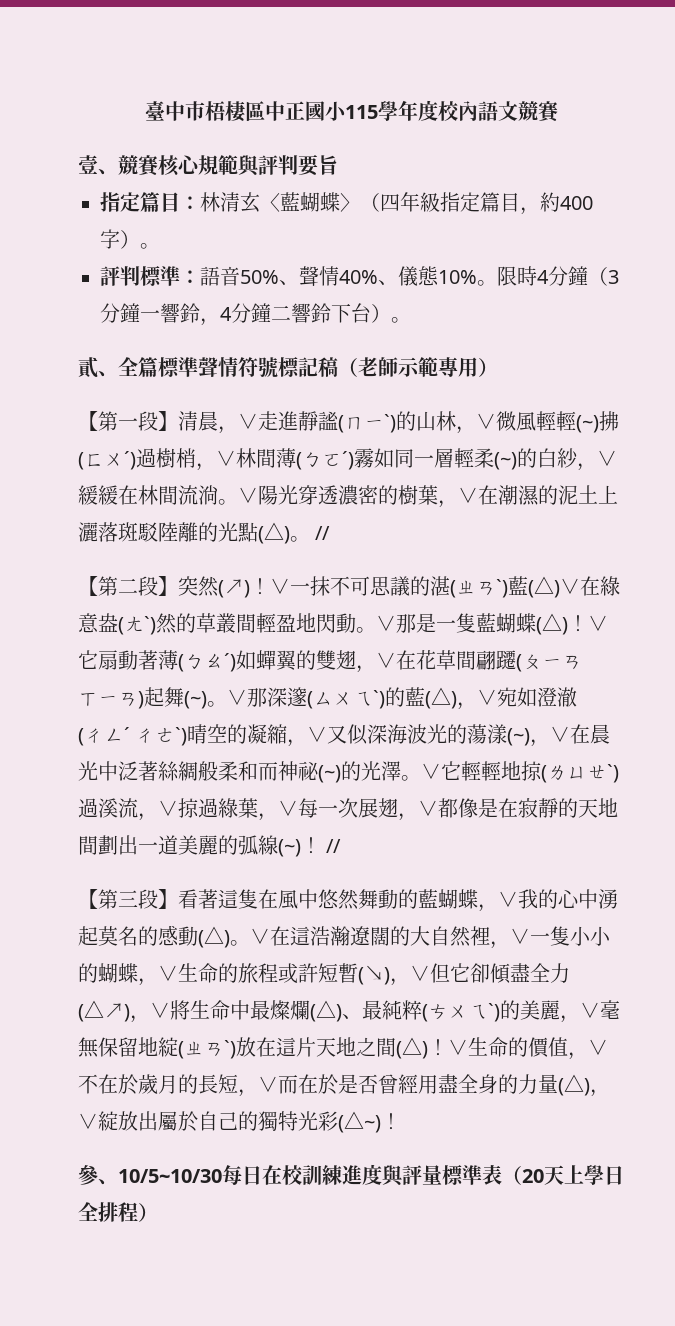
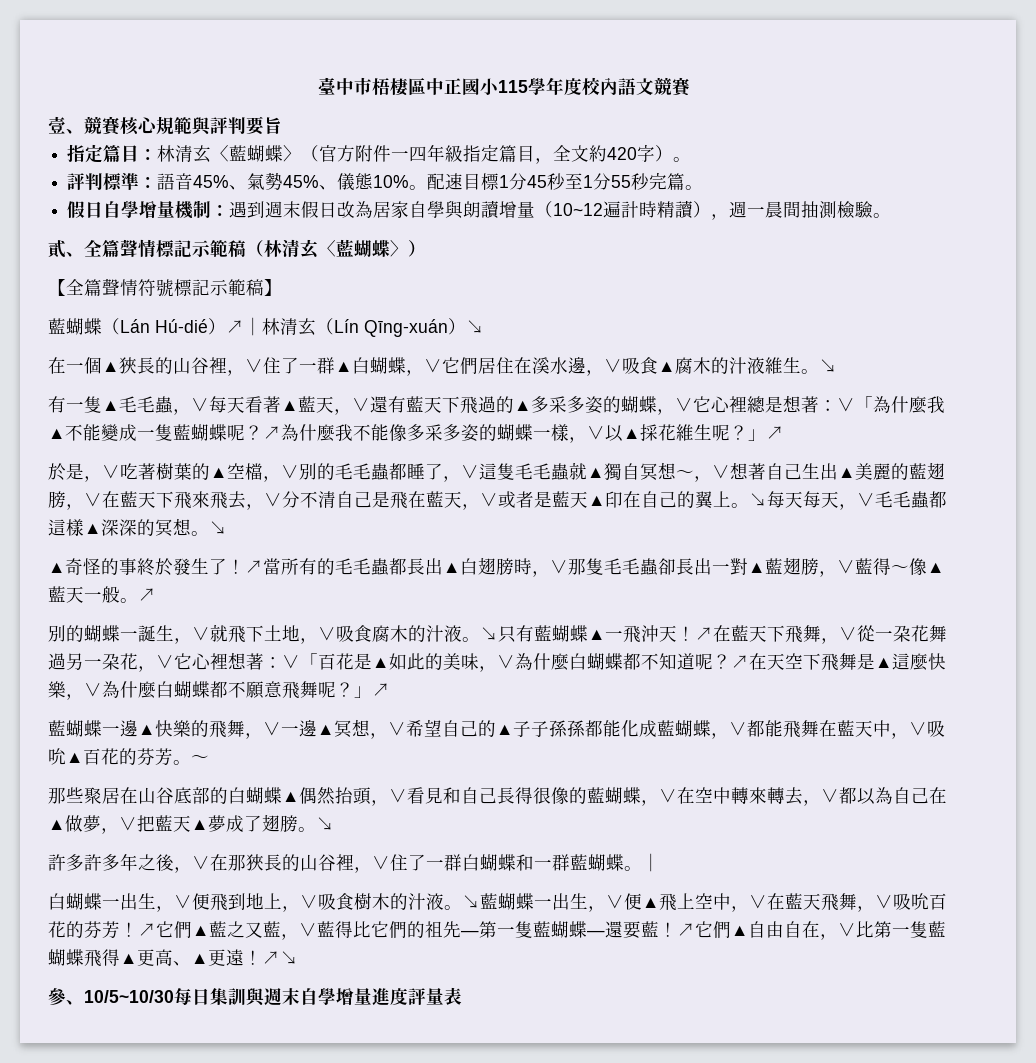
(380, 202) none -> [319,145,410,162] 官方附件一
[540,192,593,212] 約400 -> [553,145,638,162] 全文約420
[240,266,619,286] [100,303,411,326] [78,357,498,378] [78,411,619,434] [78,448,617,471] [78,485,618,508] [78,522,331,544] [78,576,620,598] [78,613,608,635] [78,650,582,673] [78,687,577,710] [78,724,611,747] [78,761,619,783] [78,798,618,821] [78,835,342,857] [78,889,618,912] [78,925,611,949] [78,963,570,986] [78,1000,620,1023] [78,1037,608,1060] [78,1074,610,1097] [78,1111,401,1133] [78,1164,624,1187] [78,1202,158,1222] 50%、聲情40%、儀態10%。限時4分鐘（3分鐘一響鈴，4分鐘二響鈴下台）。 // 貳、全篇標準聲情符號標記稿（老師示範專用） // 【第一段】清晨，∨走進靜謐(ㄇㄧˋ)的山林，∨微風輕輕(~)拂(ㄈㄨˊ)過樹梢，∨林間薄(ㄅㄛˊ)霧如同一層輕柔(~)的白紗，∨緩緩在林間流淌。∨陽光穿透濃密的樹葉，∨在潮濕的泥土上灑落斑駁陸離的光點(△)。 // // 【第二段】突然(↗)！∨一抹不可思議的湛(ㄓㄢˋ)藍(△)∨在綠意盎(ㄤˋ)然的草叢間輕盈地閃動。∨那是一隻藍蝴蝶(△)！∨它扇動著薄(ㄅㄠˊ)如蟬翼的雙翅，∨在花草間翩躚(ㄆㄧㄢ ㄒㄧㄢ)起舞(~)。∨那深邃(ㄙㄨㄟˋ)的藍(△)，∨宛如澄澈(ㄔㄥˊ ㄔㄜˋ)晴空的凝縮，∨又似深海波光的蕩漾(~)，∨在晨光中泛著絲綢般柔和而神祕(~)的光澤。∨它輕輕地掠(ㄌㄩㄝˋ)過溪流，∨掠過綠葉，∨每一次展翅，∨都像是在寂靜的天地間劃出一道美麗的弧線(~)！ // // 【第三段】看著這隻在風中悠然舞動的藍蝴蝶，∨我的心中湧起莫名的感動(△)。∨在這浩瀚遼闊的大自然裡，∨一隻小小的蝴蝶，∨生命的旅程或許短暫(↘)，∨但它卻傾盡全力(△↗)，∨將生命中最燦爛(△)、最純粹(ㄘㄨㄟˋ)的美麗，∨毫無保留地綻(ㄓㄢˋ)放在這片天地之間(△)！∨生命的價值，∨不在於歲月的長短，∨而在於是否曾經用盡全身的力量(△)，∨綻放出屬於自己的獨特光彩(△~)！ // 參、10/5~10/30每日在校訓練進度與評量標準表（20天上學日全排程） -> [193,172,704,191] [67,200,892,220] [48,239,426,259] [48,278,282,297] [48,317,484,337] [48,357,837,376] [48,395,945,415] [48,424,784,443] [48,462,945,482] [48,491,947,510] [48,518,227,537] [48,557,944,577] [48,586,156,603] [48,624,947,644] [48,652,946,672] [48,681,390,700] [48,719,945,739] [48,748,209,766] [48,787,947,806] [48,814,334,834] [48,853,660,873] [48,893,947,912] [48,921,946,940] [48,949,298,967] [48,987,462,1007] 45%、氣勢45%、儀態10%。配速目標1分45秒至1分55秒完篇。 // 假日自學增量機制：遇到週末假日改為居家自學與朗讀增量（10~12遍計時精讀），週一晨間抽測檢驗。 // 貳、全篇聲情標記示範稿（林清玄〈藍蝴蝶〉） // 【全篇聲情符號標記示範稿】 // 藍蝴蝶（Lán Hú-dié）↗｜林清玄（Lín Qīng-xuán）↘ // 在一個▲狹長的山谷裡，∨住了一群▲白蝴蝶，∨它們居住在溪水邊，∨吸食▲腐木的汁液維生。↘ // 有一隻▲毛毛蟲，∨每天看著▲藍天，∨還有藍天下飛過的▲多采多姿的蝴蝶，∨它心裡總是想著：∨「為什麼我▲不能變成一隻藍蝴蝶呢？↗為什麼我不能像多采多姿的蝴蝶一樣，∨以▲採花維生呢？」↗ // 於是，∨吃著樹葉的▲空檔，∨別的毛毛蟲都睡了，∨這隻毛毛蟲就▲獨自冥想～，∨想著自己生出▲美麗的藍翅膀，∨在藍天下飛來飛去，∨分不清自己是飛在藍天，∨或者是藍天▲印在自己的翼上。↘每天每天，∨毛毛蟲都這樣▲深深的冥想。↘ // ▲奇怪的事終於發生了！↗當所有的毛毛蟲都長出▲白翅膀時，∨那隻毛毛蟲卻長出一對▲藍翅膀，∨藍得～像▲藍天一般。↗ // 別的蝴蝶一誕生，∨就飛下土地，∨吸食腐木的汁液。↘只有藍蝴蝶▲一飛沖天！↗在藍天下飛舞，∨從一朶花舞過另一朶花，∨它心裡想著：∨「百花是▲如此的美味，∨為什麼白蝴蝶都不知道呢？↗在天空下飛舞是▲這麼快樂，∨為什麼白蝴蝶都不願意飛舞呢？」↗ // 藍蝴蝶一邊▲快樂的飛舞，∨一邊▲冥想，∨希望自己的▲子子孫孫都能化成藍蝴蝶，∨都能飛舞在藍天中，∨吸吮▲百花的芬芳。～ // 那些聚居在山谷底部的白蝴蝶▲偶然抬頭，∨看見和自己長得很像的藍蝴蝶，∨在空中轉來轉去，∨都以為自己在▲做夢，∨把藍天▲夢成了翅膀。↘ // 許多許多年之後，∨在那狹長的山谷裡，∨住了一群白蝴蝶和一群藍蝴蝶。｜ // 白蝴蝶一出生，∨便飛到地上，∨吸食樹木的汁液。↘藍蝴蝶一出生，∨便▲飛上空中，∨在藍天飛舞，∨吸吮百花的芬芳！↗它們▲藍之又藍，∨藍得比它們的祖先—第一隻藍蝴蝶—還要藍！↗它們▲自由自在，∨比第一隻藍蝴蝶飛得▲更高、▲更遠！↗↘ // 參、10/5~10/30每日集訓與週末自學增量進度評量表

